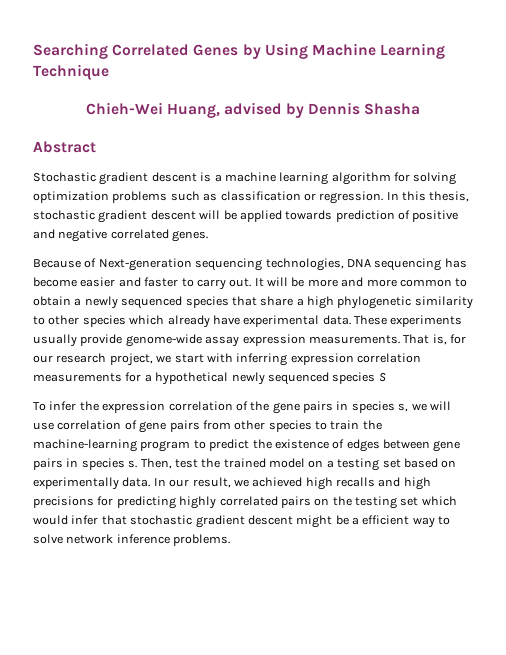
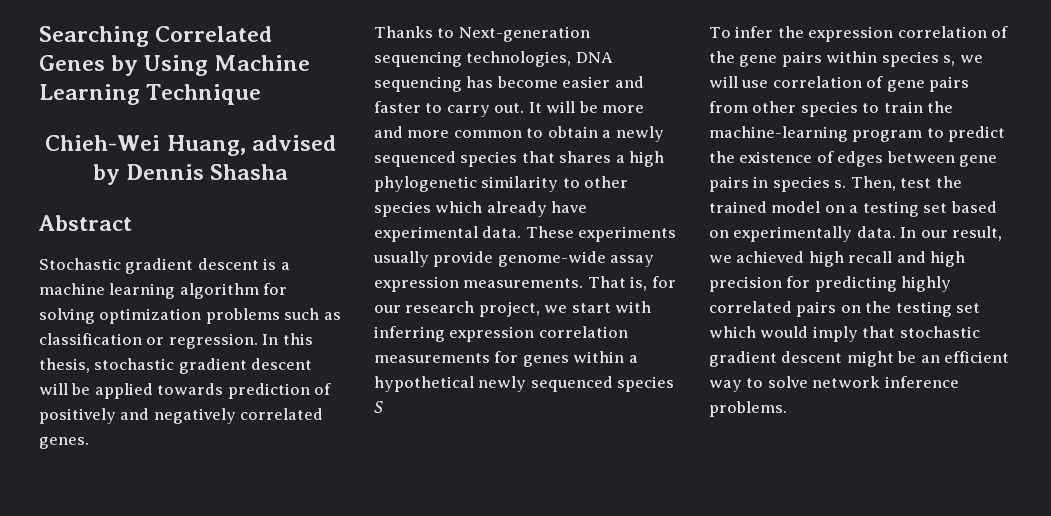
[412,210,459,222] [33,229,108,242] positive and negative -> [39,408,236,424] positively and negatively
[33,258,97,268] Because of -> [374,26,455,38] Thanks to
[260,296,294,306] share -> [559,151,612,163] shares
(142, 377) none -> [522,351,625,367] genes within
[336,401,349,410] in -> [826,51,878,63] within
[336,477,375,487] recalls -> [848,251,893,263] recall
[33,496,94,508] precisions -> [709,276,782,292] precision
[71,515,99,525] infer -> [812,326,858,342] imply
[352,517,359,525] a -> [920,355,940,363] an

